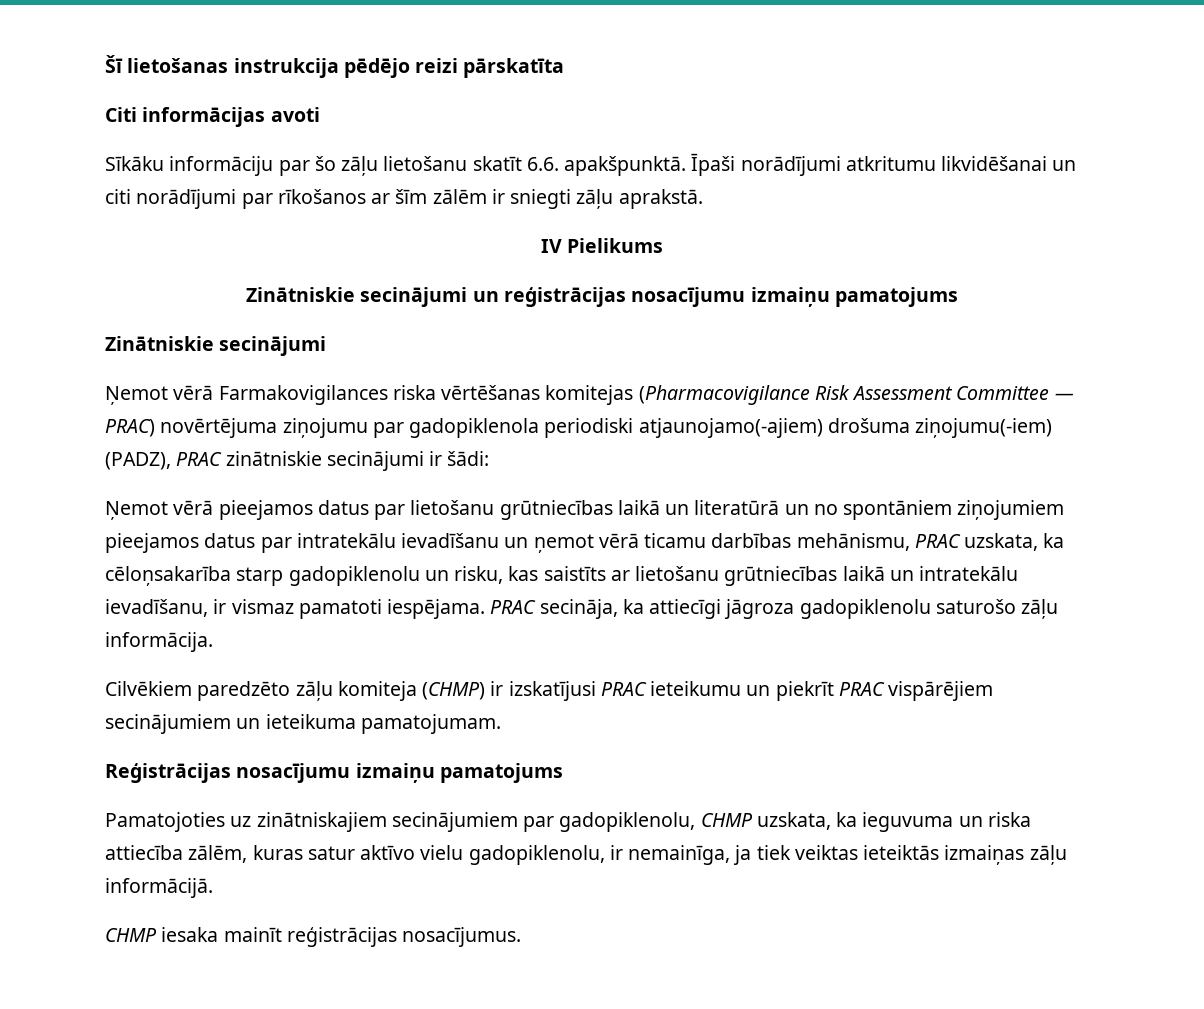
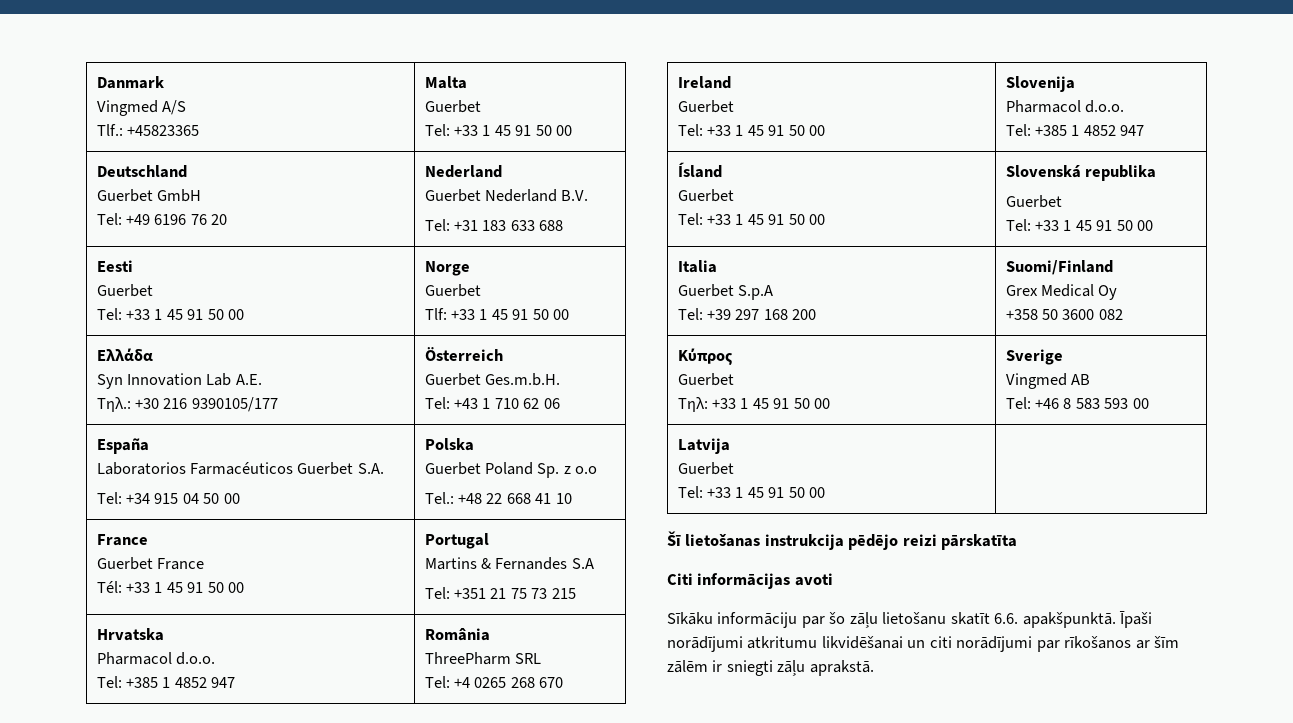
(105, 64) none -> [96,76,164,89] [96,100,187,116] [96,124,200,136] [424,76,467,89] [424,100,481,113] [424,124,573,136] [96,165,187,178] [96,189,202,202] [96,213,228,225] [424,165,502,178] [424,189,589,202] [424,219,564,231] [96,260,133,272] [96,284,153,297] [96,308,245,320] [424,261,470,276] [424,284,481,297] [424,308,570,320] [96,348,153,361] [96,373,262,389] [96,397,278,412] [424,347,503,361] [424,373,561,386] [424,397,560,409] [96,438,149,454] [96,462,384,475] [96,492,240,504] [424,438,474,451] [424,462,598,478] [424,492,572,504] [96,534,148,546] [96,557,205,570] [96,581,245,593] [424,533,489,549] [424,557,594,570] [424,587,576,599] [96,628,164,641] [96,652,216,665] [96,676,236,688] [424,627,490,641] [424,652,542,665] [424,676,564,688] [677,76,731,89] [677,100,734,113] [677,124,826,136] [1005,76,1075,92] [1005,100,1125,113] [1005,124,1145,136] [677,162,722,178] [677,189,734,202] [677,213,826,225] [1005,165,1157,181] [1005,195,1062,208] [1005,219,1154,231] [677,260,717,273] [677,284,774,300] [677,308,817,320] [1005,260,1113,275] [1005,284,1118,300] [1005,309,1123,320] [677,348,733,365] [677,373,734,386] [677,397,831,412] [1005,349,1063,365] [1005,373,1091,389] [1005,397,1149,409] [677,438,730,454] [677,462,734,475] [677,486,826,498] Danmark // Vingmed A/S // Tlf.: +45823365 | Malta // Guerbet // Tel: +33 1 45 91 50 00 // Deutschland // Guerbet GmbH // Tel: +49 6196 76 20 | Nederland // Guerbet Nederland B.V. // Tel: +31 183 633 688 // Eesti // Guerbet // Tel: +33 1 45 91 50 00 | Norge // Guerbet // Tlf: +33 1 45 91 50 00 // Ελλάδα // Syn Innovation Lab A.E. // Τηλ.: +30 216 9390105/177 | Österreich // Guerbet Ges.m.b.H. // Tel: +43 1 710 62 06 // España // Laboratorios Farmacéuticos Guerbet S.A. // Tel: +34 915 04 50 00 | Polska // Guerbet Poland Sp. z o.o // Tel.: +48 22 668 41 10 // France // Guerbet France // Tél: +33 1 45 91 50 00 | Portugal // Martins & Fernandes S.A // Tel: +351 21 75 73 215 // Hrvatska // Pharmacol d.o.o. // Tel: +385 1 4852 947 | România // ThreePharm SRL // Tel: +4 0265 268 670 // Ireland // Guerbet // Tel: +33 1 45 91 50 00 | Slovenija // Pharmacol d.o.o. // Tel: +385 1 4852 947 // Ísland // Guerbet // Tel: +33 1 45 91 50 00 | Slovenská republika // Guerbet // Tel: +33 1 45 91 50 00 // Italia // Guerbet S.p.A // Tel: +39 297 168 200 | Suomi/Finland // Grex Medical Oy // +358 50 3600 082 // Κύπρος // Guerbet // Τηλ: +33 1 45 91 50 00 | Sverige // Vingmed AB // Tel: +46 8 583 593 00 // Latvija // Guerbet // Tel: +33 1 45 91 50 00 | //
[540,238,664,253] [246,287,958,307] [105,336,327,356] [105,385,1074,405] [105,418,1053,438] [105,451,490,471] [105,500,1065,520] [105,533,1065,553] [105,566,1019,586] [105,599,1059,619] [105,632,213,652] [105,681,994,701] [105,714,501,734] [105,763,563,783] [105,812,1031,832] [105,845,1067,865] [105,878,213,898] [105,927,522,947] // IV Pielikums // Zinātniskie secinājumi un reģistrācijas nosacījumu izmaiņu pamatojums // Zinātniskie secinājumi // Ņemot vērā Farmakovigilances riska vērtēšanas komitejas (Pharmacovigilance Risk Assessment Committee — PRAC) novērtējuma ziņojumu par gadopiklenola periodiski atjaunojamo(-ajiem) drošuma ziņojumu(-iem) (PADZ), PRAC zinātniskie secinājumi ir šādi: // Ņemot vērā pieejamos datus par lietošanu grūtniecības laikā un literatūrā un no spontāniem ziņojumiem pieejamos datus par intratekālu ievadīšanu un ņemot vērā ticamu darbības mehānismu, PRAC uzskata, ka cēloņsakarība starp gadopiklenolu un risku, kas saistīts ar lietošanu grūtniecības laikā un intratekālu ievadīšanu, ir vismaz pamatoti iespējama. PRAC secināja, ka attiecīgi jāgroza gadopiklenolu saturošo zāļu informācija. // Cilvēkiem paredzēto zāļu komiteja (CHMP) ir izskatījusi PRAC ieteikumu un piekrīt PRAC vispārējiem secinājumiem un ieteikuma pamatojumam. // Reģistrācijas nosacījumu izmaiņu pamatojums // Pamatojoties uz zinātniskajiem secinājumiem par gadopiklenolu, CHMP uzskata, ka ieguvuma un riska attiecība zālēm, kuras satur aktīvo vielu gadopiklenolu, ir nemainīga, ja tiek veiktas ieteiktās izmaiņas zāļu informācijā. // CHMP iesaka mainīt reģistrācijas nosacījumus. -> (874, 668) none

